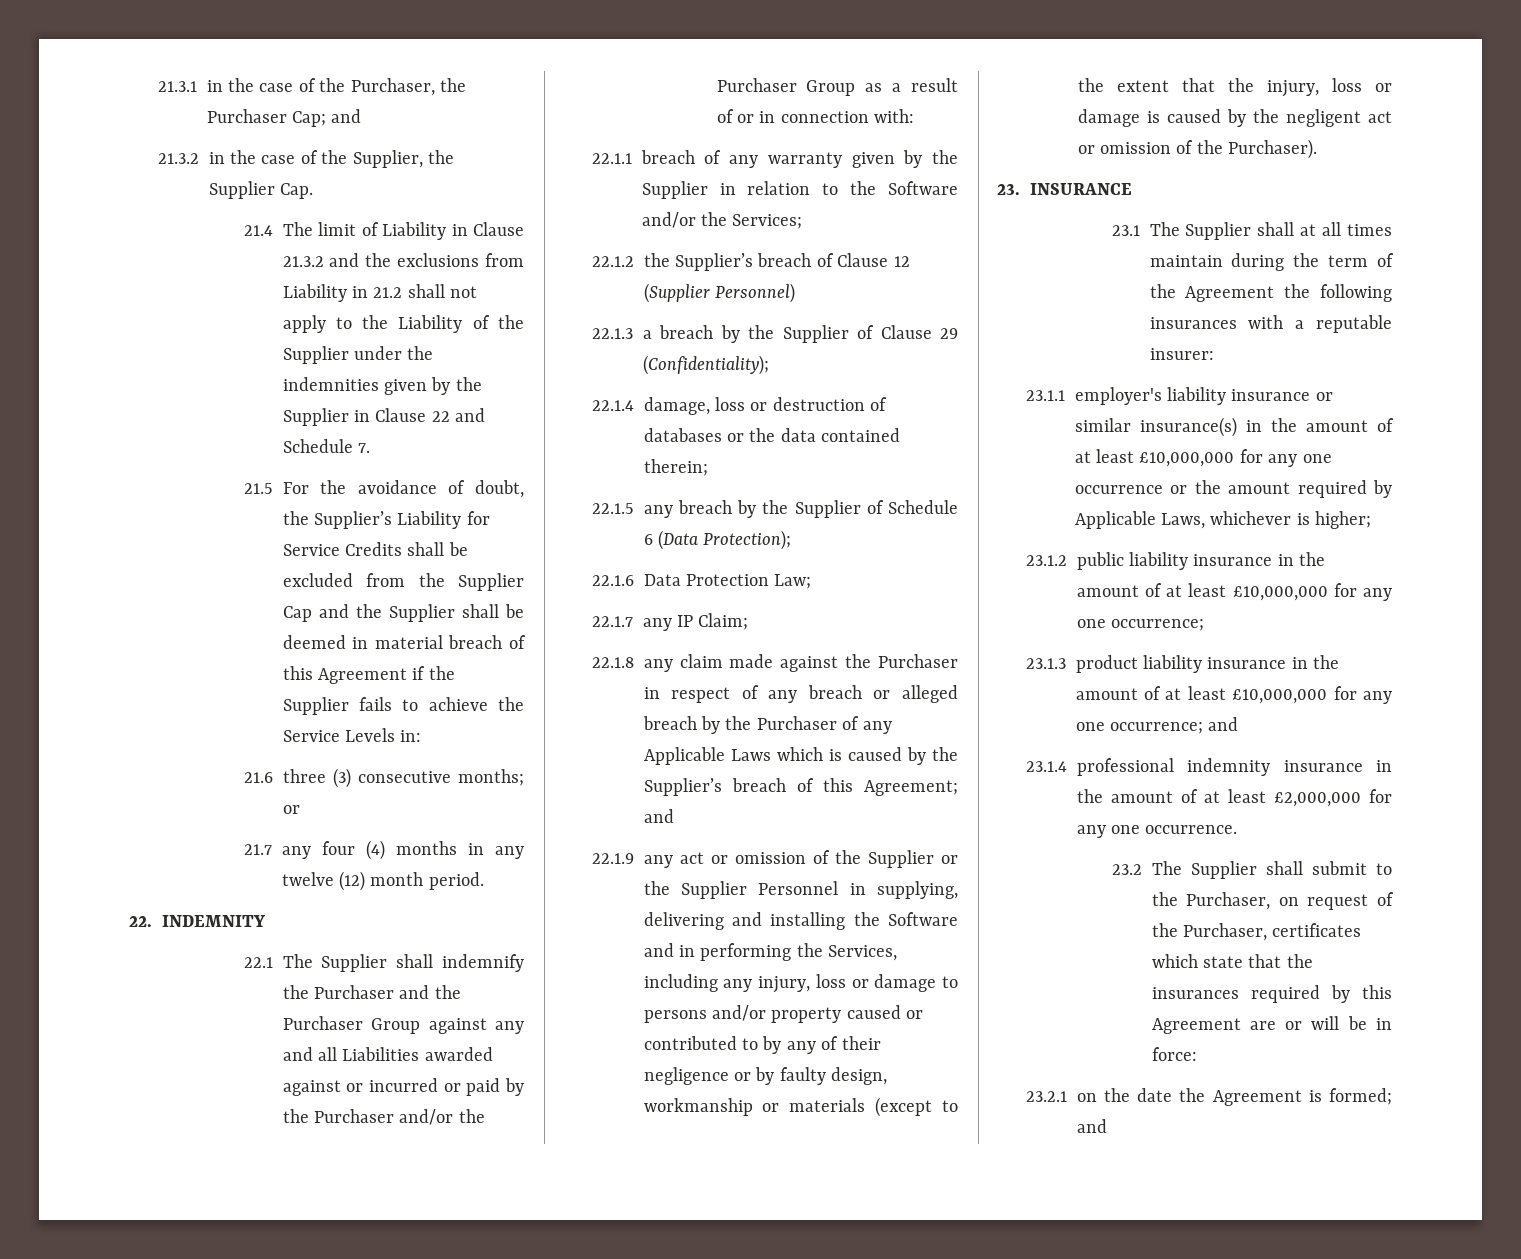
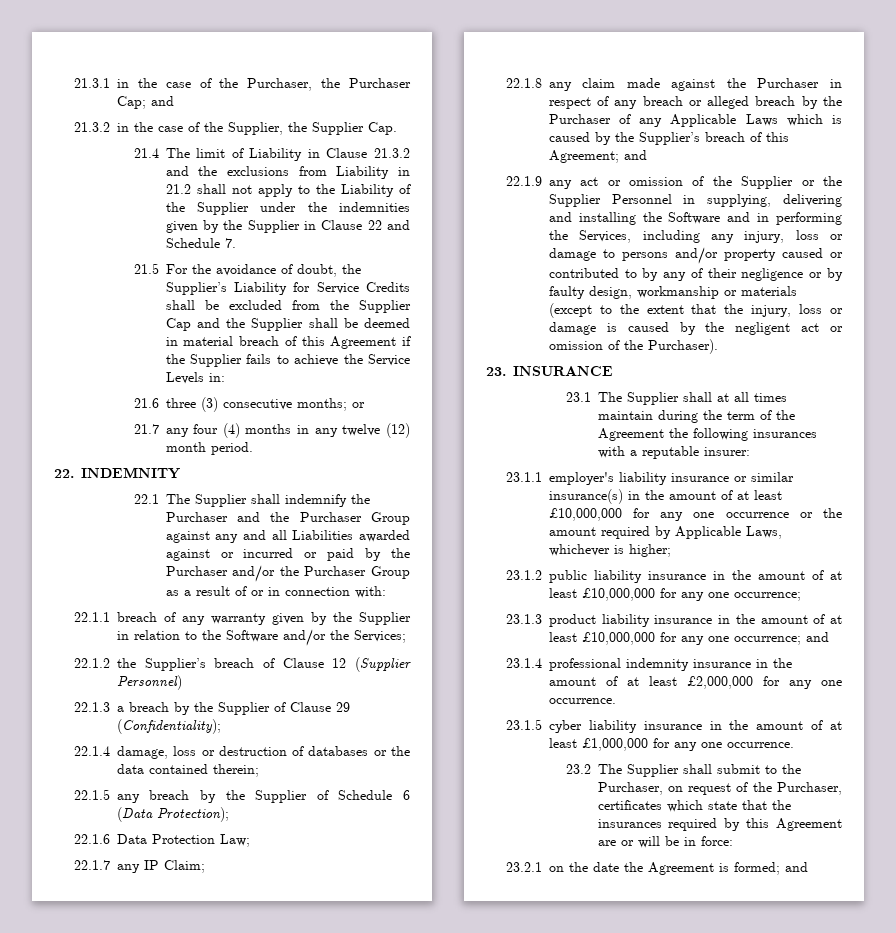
(1238, 829) none -> [505,719,842,733] [548,738,794,751] // 23.1.5 cyber liability insurance in the amount of at least £1,000,000 for any one occurrence.

